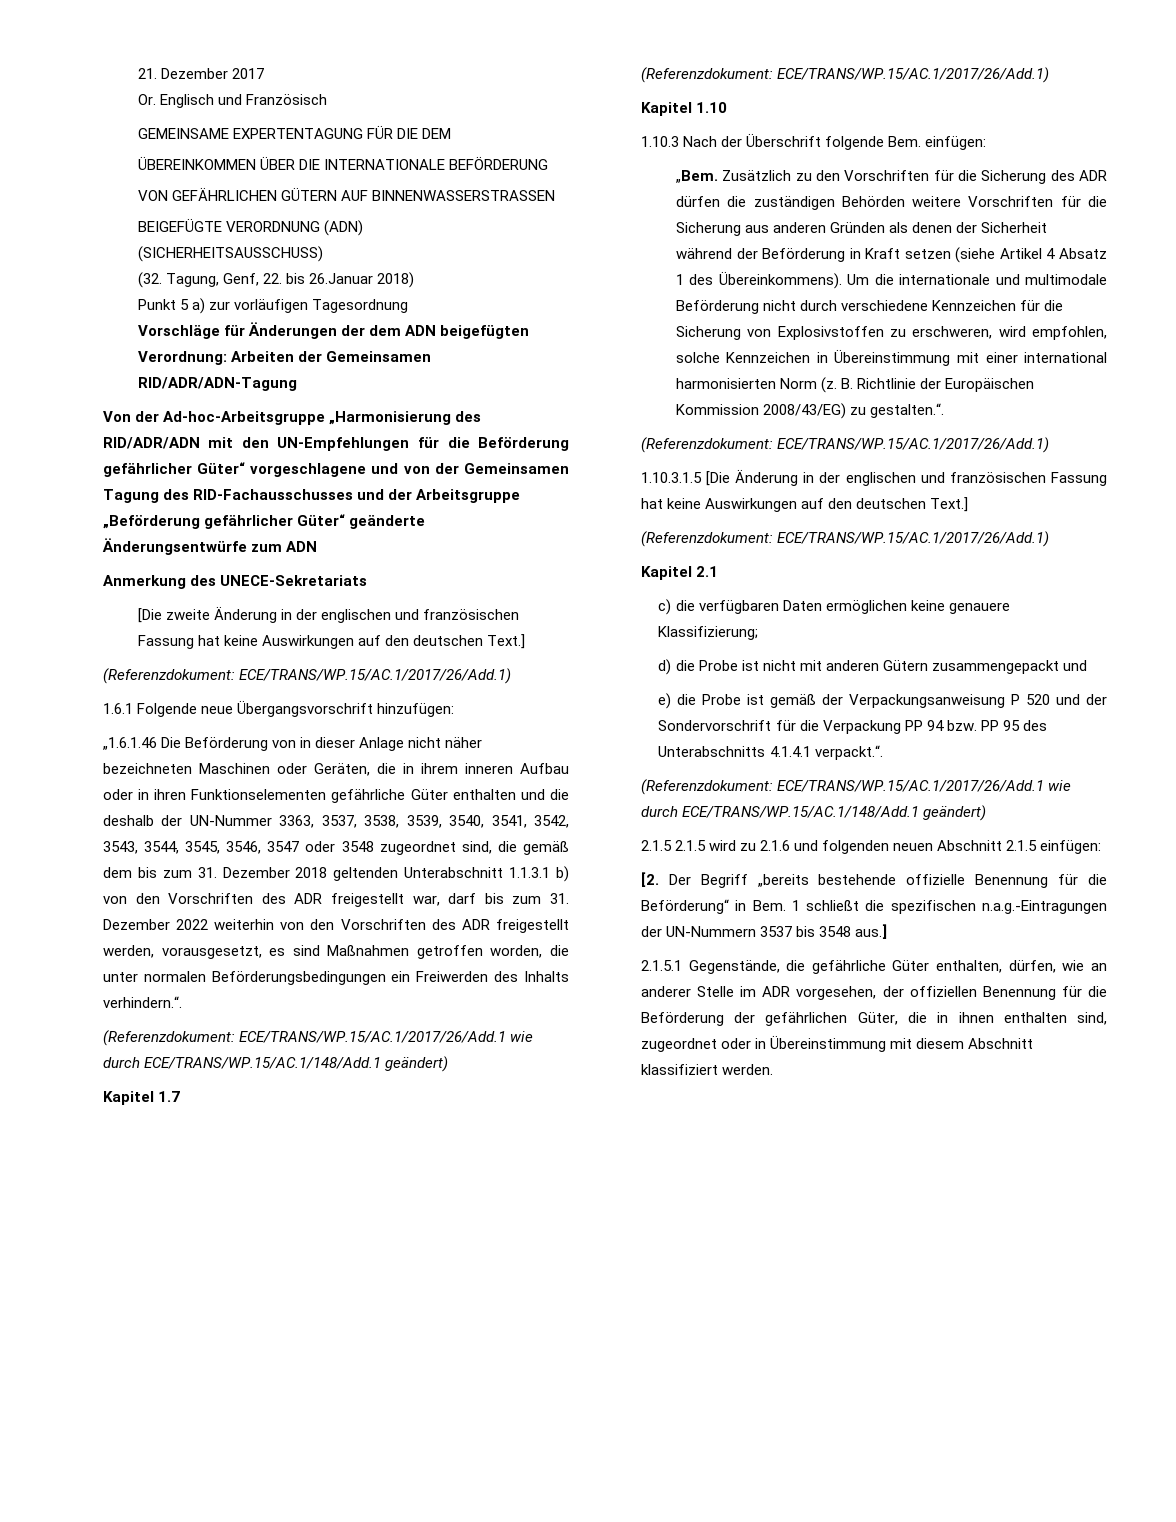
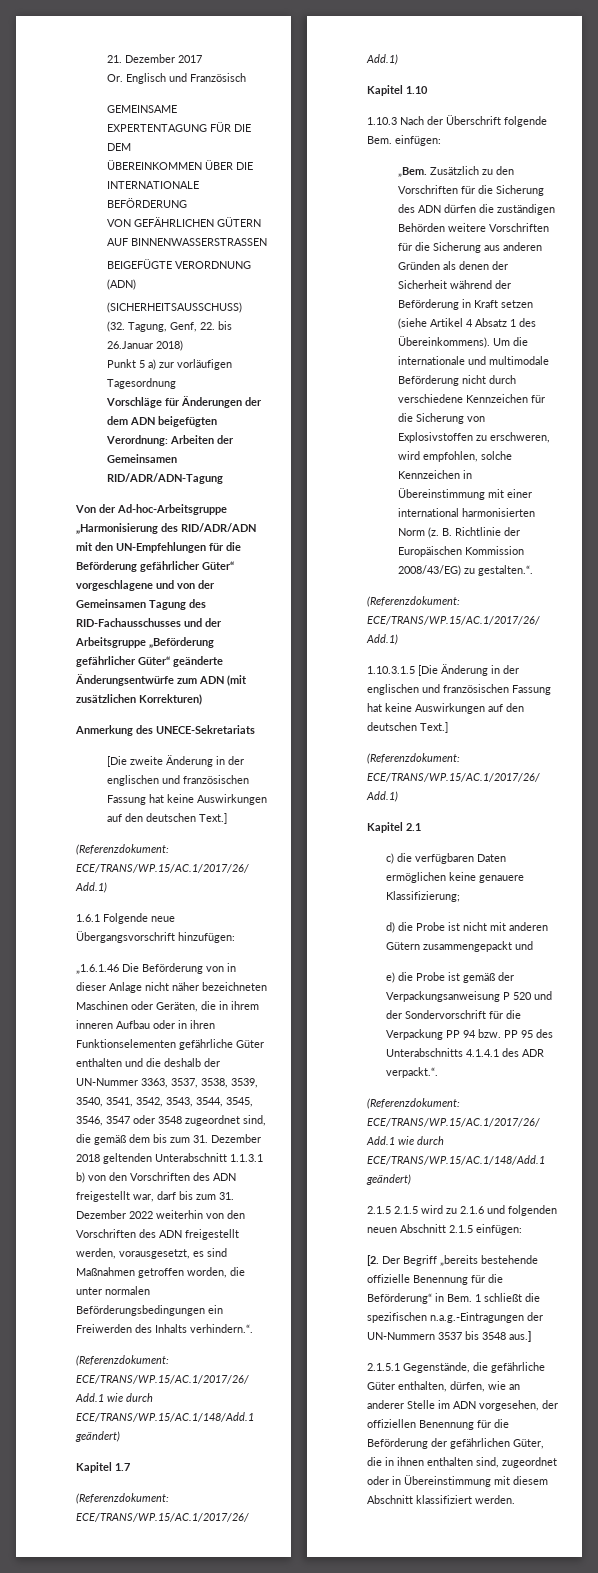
(318, 546) none -> [227,675,248,686] [76,694,203,705] (mit zusätzlichen Korrekturen)
[294,893,323,904] ADR -> [213,1173,237,1181] ADN
[461,919,490,930] ADR -> [159,1230,183,1238] ADN
[1079,170,1107,181] ADR -> [418,205,442,213] ADN
(811, 751) none -> [502,1048,545,1057] des ADR
[762,986,791,997] ADR -> [453,1401,477,1409] ADN

